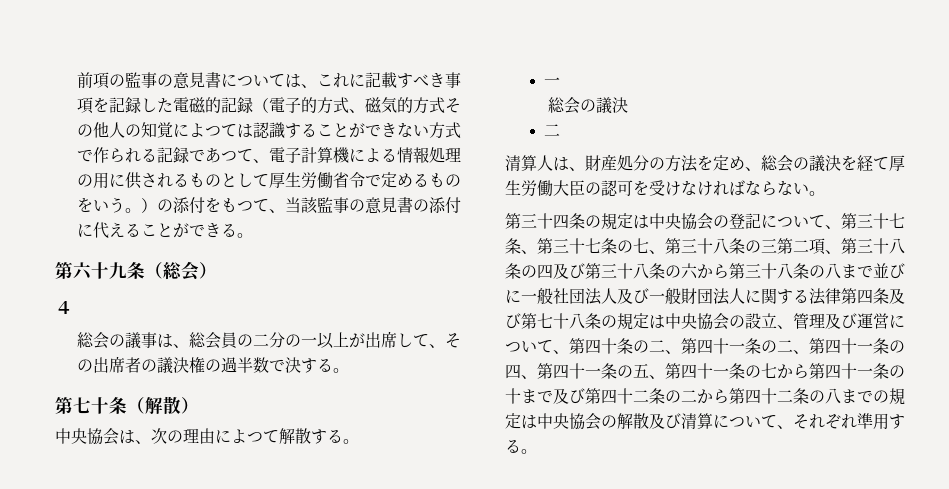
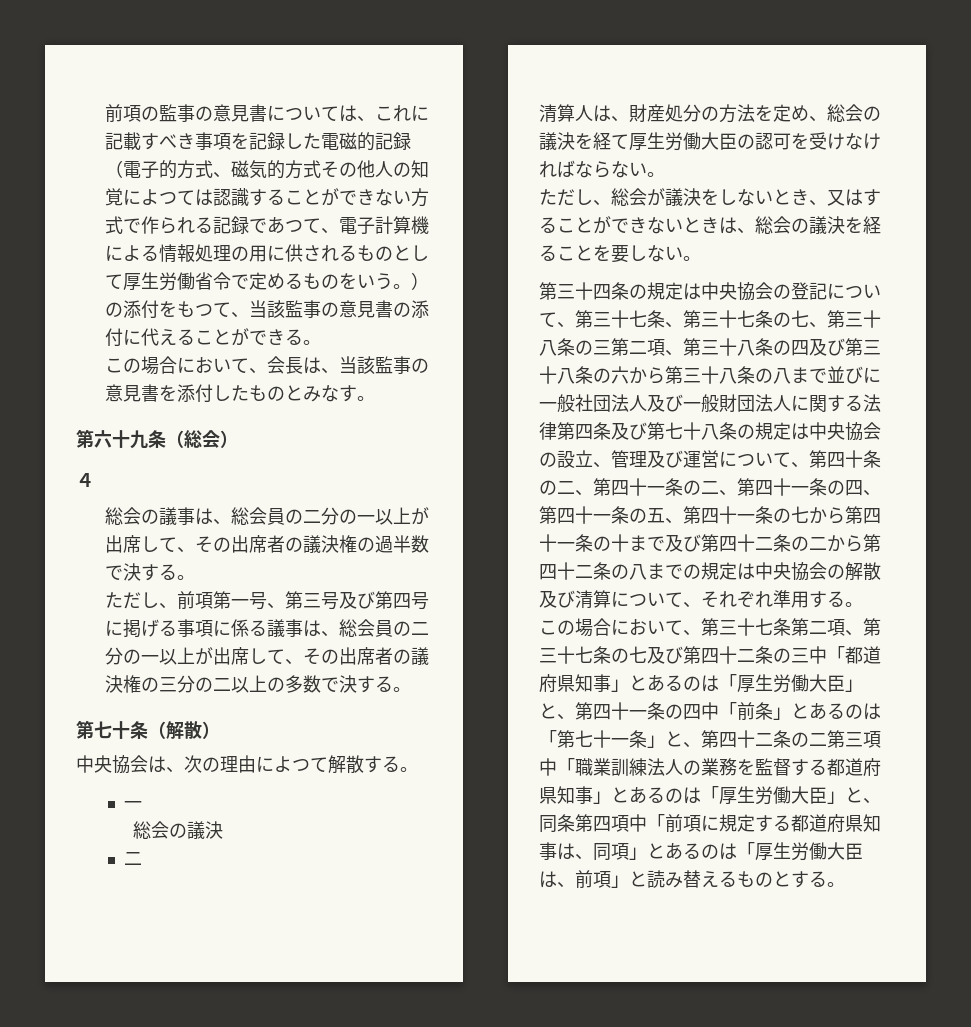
(253, 235) none -> [104,356,429,375] [104,384,375,403] // この場合において、会長は、当該監事の意見書を添付したものとみなす。
(349, 370) none -> [104,591,429,610] [104,619,429,638] [104,647,429,665] [104,675,411,693] // ただし、前項第一号、第三号及び第四号に掲げる事項に係る議事は、総会員の二分の一以上が出席して、その出席者の議決権の三分の二以上の多数で決する。
(825, 193) none -> [539,188,881,206] [539,216,881,234] [539,245,701,263] // ただし、総会が議決をしないとき、又はすることができないときは、総会の議決を経ることを要しない。
(537, 451) none -> [539,618,881,637] [539,646,881,664] [539,674,863,693] [539,702,881,720] [539,730,881,748] [539,758,881,777] [539,786,881,805] [539,814,881,833] [539,842,863,861] [539,870,845,888] // この場合において、第三十七条第二項、第三十七条の七及び第四十二条の三中「都道府県知事」とあるのは「厚生労働大臣」と、第四十一条の四中「前条」とあるのは「第七十一条」と、第四十二条の二第三項中「職業訓練法人の業務を監督する都道府県知事」とあるのは「厚生労働大臣」と、同条第四項中「前項に規定する都道府県知事は、同項」とあるのは「厚生労働大臣は、前項」と読み替えるものとする。

